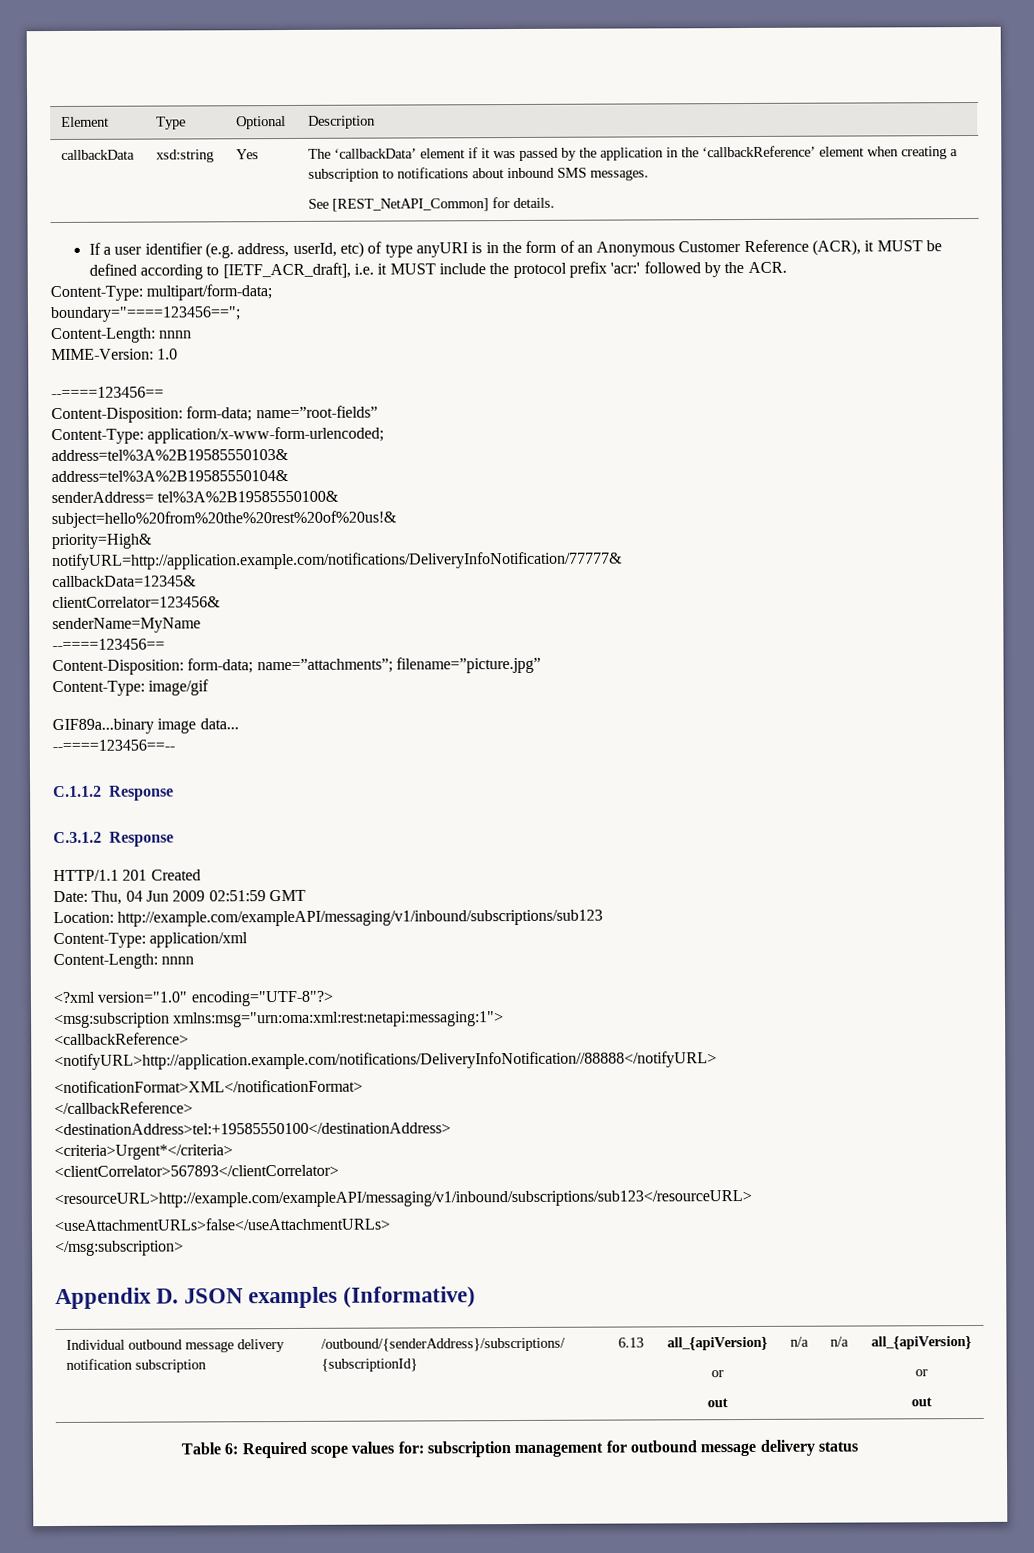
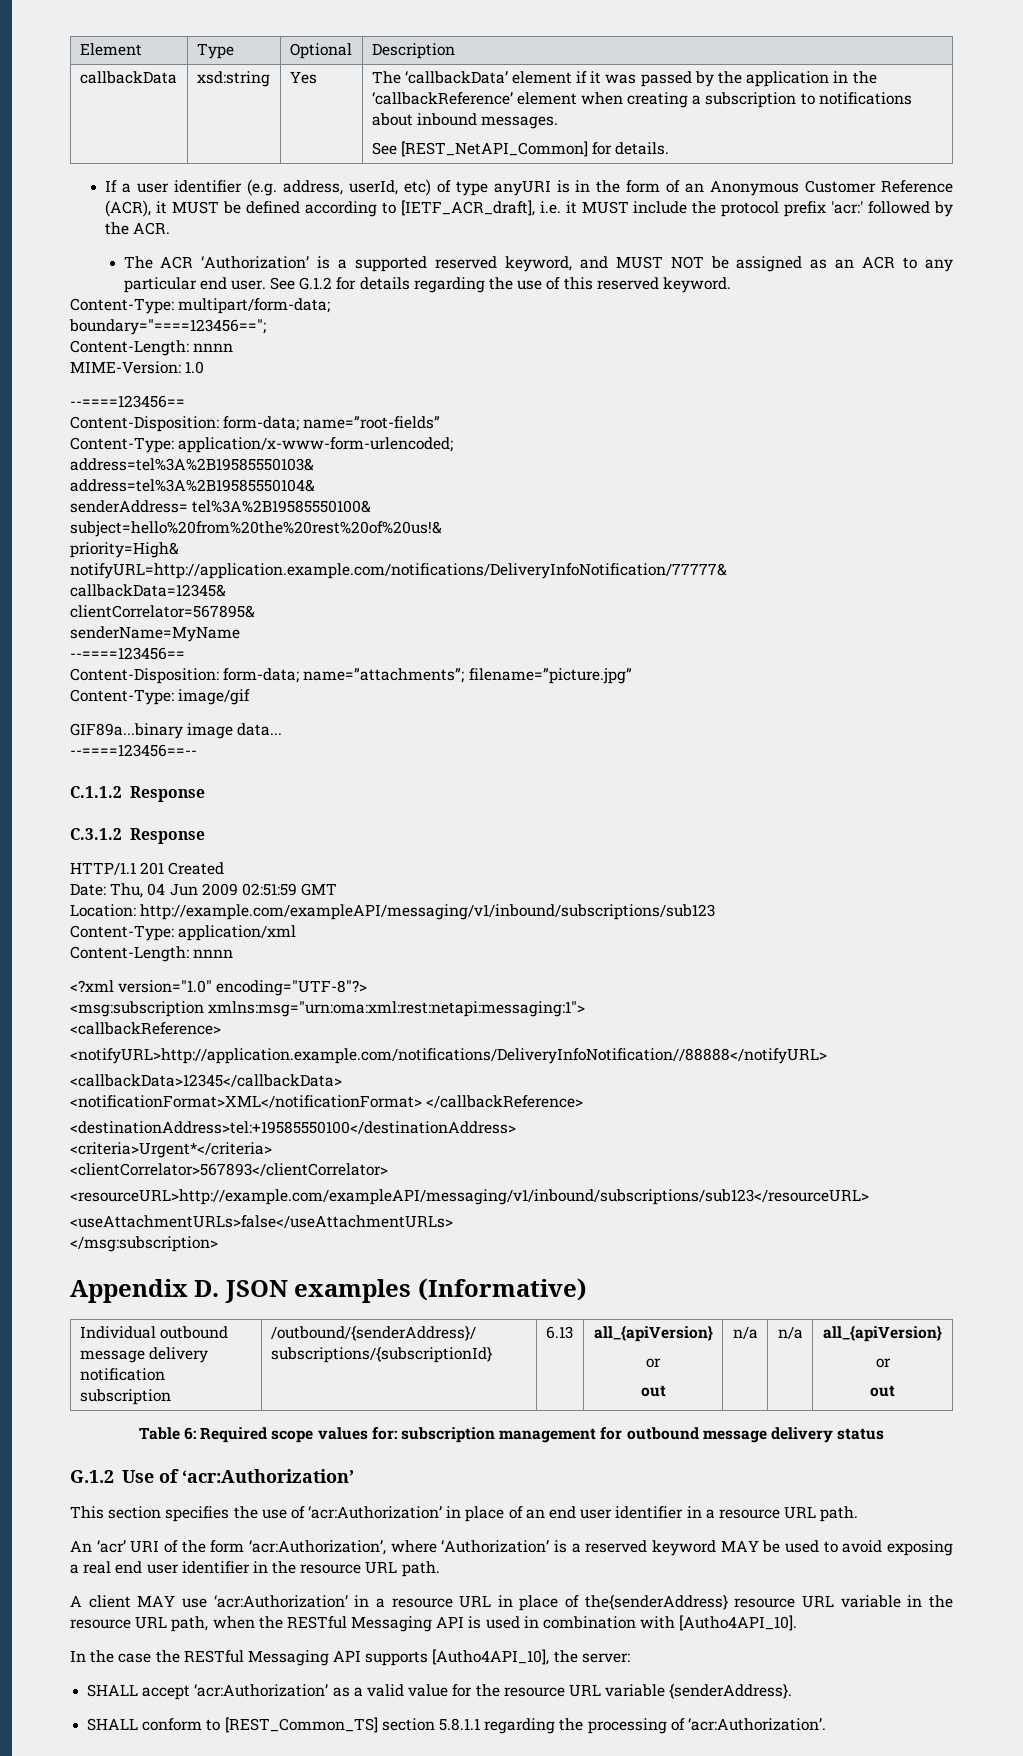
[557,167,588,178] SMS -> (477, 119) none
(787, 267) none -> [123,256,954,272] [123,277,731,293] // The ACR ‘Authorization’ is a supported reserved keyword, and MUST NOT be assigned as an ACR to any particular end user. See G.1.2 for details regarding the use of this reserved keyword.
[52,596,221,609] clientCorrelator=123456& -> [70,605,255,618] clientCorrelator=567895&
(717, 1061) none -> [70,1074,342,1087] // <callbackData>12345</callbackData>
(363, 1086) // -> (422, 1101) none
(858, 1446) none -> [70,1469,354,1483] [70,1506,859,1522] [70,1540,953,1556] [70,1561,440,1577] [70,1594,953,1611] [70,1615,798,1632] [70,1649,630,1666] [87,1683,793,1700] [87,1717,826,1734] // G.1.2 Use of ‘acr:Authorization’ // This section specifies the use of ‘acr:Authorization’ in place of an end user identifier in a resource URL path. // An ‘acr’ URI of the form ‘acr:Authorization’, where ‘Authorization’ is a reserved keyword MAY be used to avoid exposing a real end user identifier in the resource URL path. // A client MAY use ‘acr:Authorization’ in a resource URL in place of the{senderAddress} resource URL variable in the resource URL path, when the RESTful Messaging API is used in combination with [Autho4API_10]. // In the case the RESTful Messaging API supports [Autho4API_10], the server: // SHALL accept ‘acr:Authorization’ as a valid value for the resource URL variable {senderAddress}. // SHALL conform to [REST_Common_TS] section 5.8.1.1 regarding the processing of ‘acr:Authorization’.

